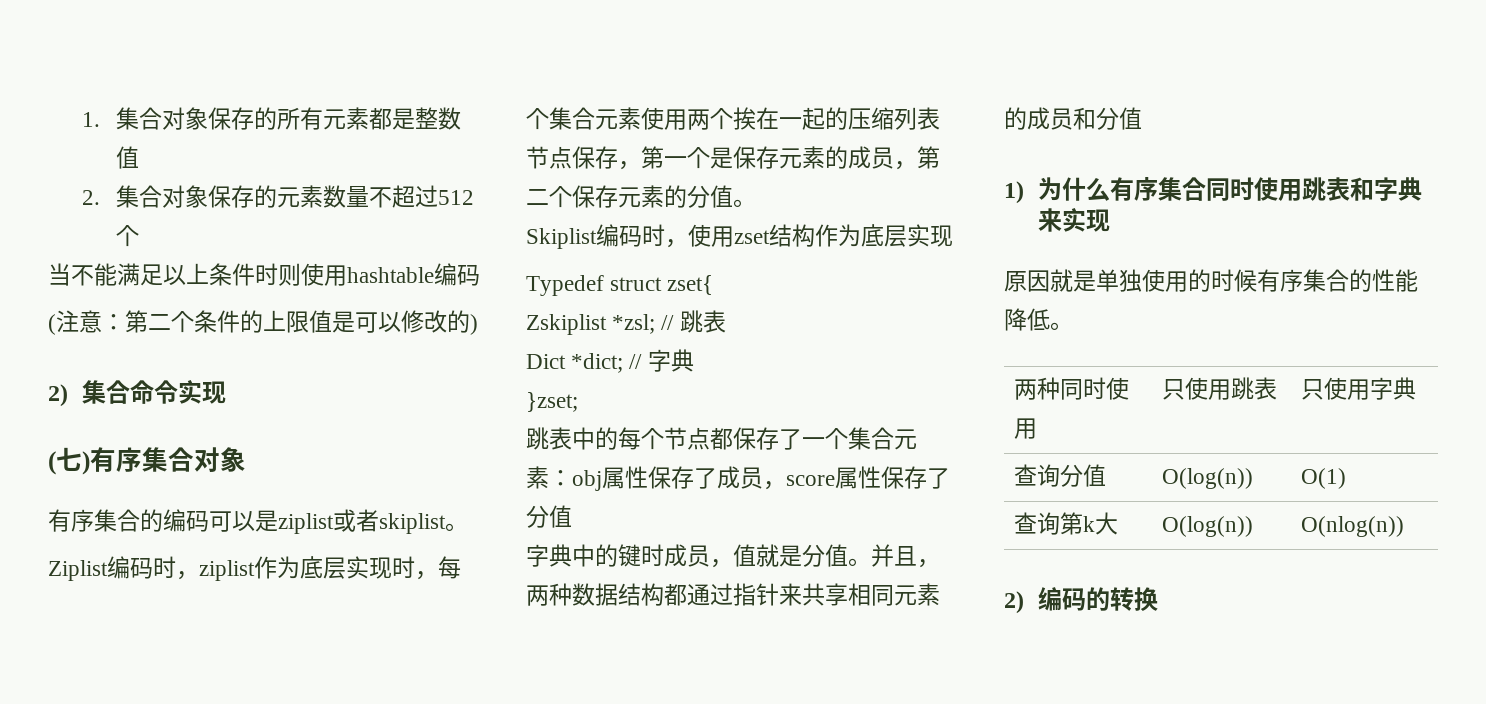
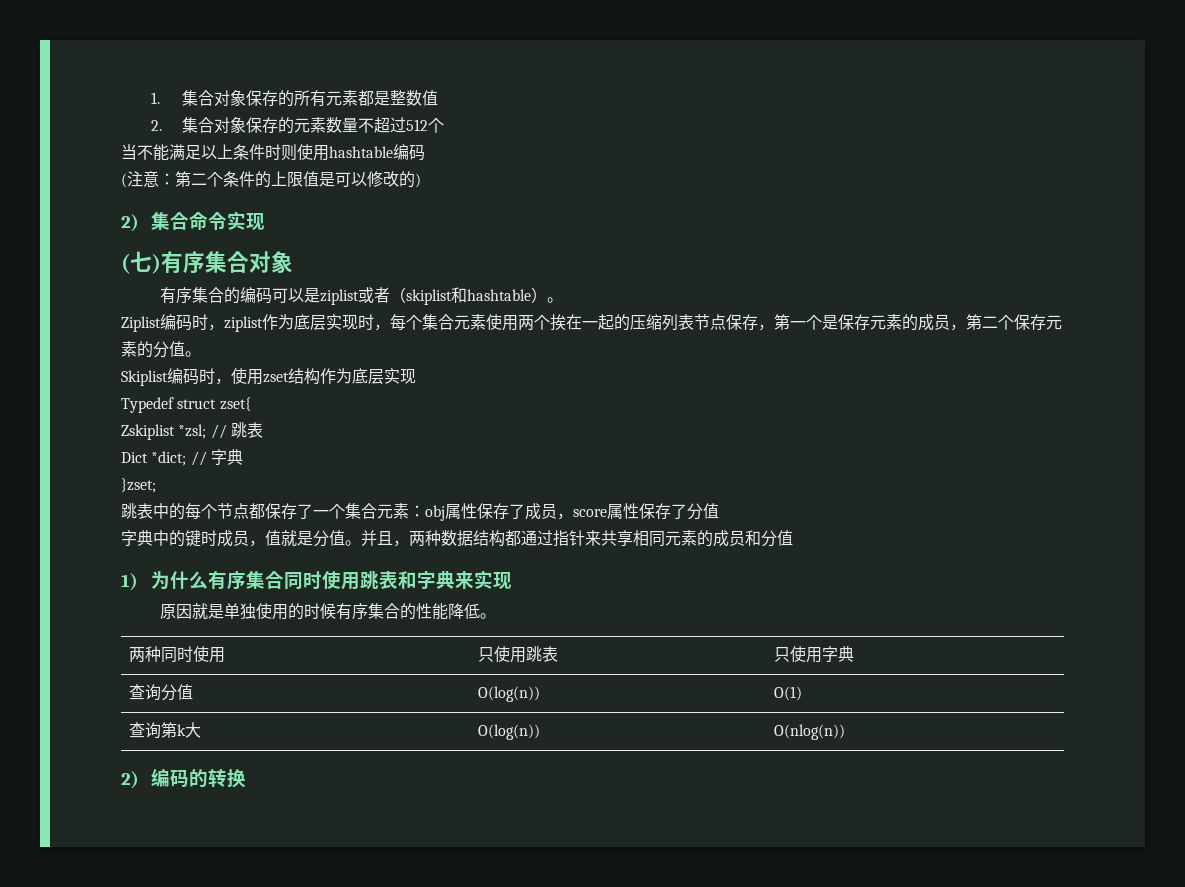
[379,513,446,534] skiplist -> [389,287,547,305] （skiplist和hashtable）

